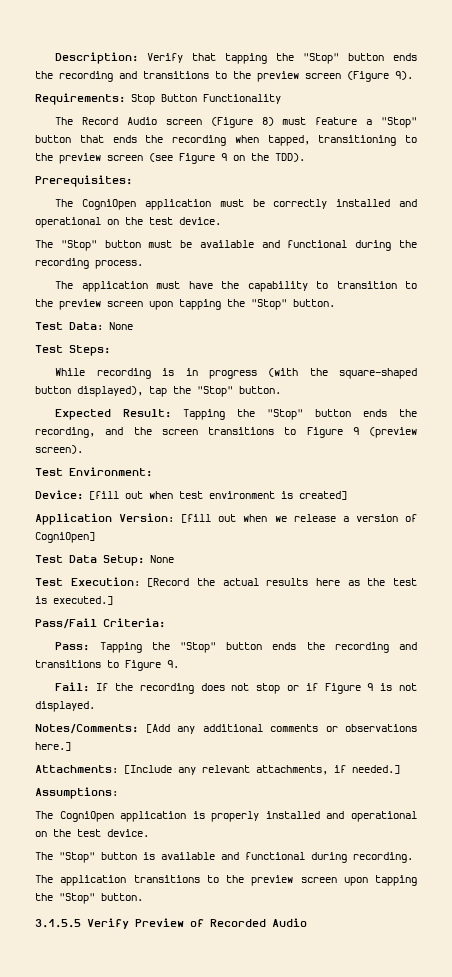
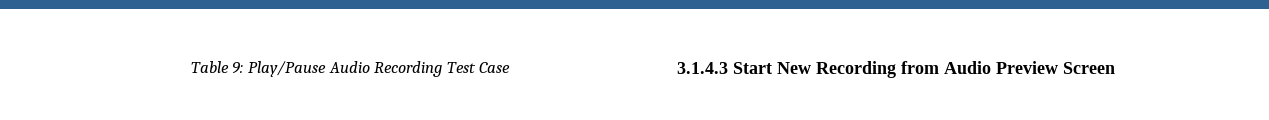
[55,52,417,64] [35,71,413,82] [35,93,281,105] [55,117,417,128] [35,135,417,146] [35,153,305,164] [35,175,132,187] [55,199,417,210] [35,217,221,228] [35,240,417,251] [35,258,143,269] [55,281,417,292] [35,299,335,310] [35,322,133,330] [35,345,110,356] [55,368,417,379] [35,386,281,397] [55,409,417,420] [35,427,417,438] [35,445,83,454] [35,467,152,477] [35,490,347,500] [35,513,417,525] [35,532,95,543] [35,555,174,566] [35,577,417,587] [35,596,113,605] [35,618,165,629] [55,642,417,653] [35,660,179,671] [55,682,417,694] [35,701,95,712] [35,723,417,734] [35,742,71,751] [35,765,400,775] [35,787,118,799] [35,811,417,822] [35,829,149,837] [35,852,413,863] [35,875,417,886] [35,893,143,904] [35,918,307,929] Description: Verify that tapping the "Stop" button ends the recording and transitions to the preview screen (Figure 9). // Requirements: Stop Button Functionality // The Record Audio screen (Figure 8) must feature a "Stop" button that ends the recording when tapped, transitioning to the preview screen (see Figure 9 on the TDD). // Prerequisites: // The CogniOpen application must be correctly installed and operational on the test device. // The "Stop" button must be available and functional during the recording process. // The application must have the capability to transition to the preview screen upon tapping the "Stop" button. // Test Data: None // Test Steps: // While recording is in progress (with the square-shaped button displayed), tap the "Stop" button. // Expected Result: Tapping the "Stop" button ends the recording, and the screen transitions to Figure 9 (preview screen). // Test Environment: // Device: [fill out when test environment is created] // Application Version: [fill out when we release a version of CogniOpen] // Test Data Setup: None // Test Execution: [Record the actual results here as the test is executed.] // Pass/Fail Criteria: // Pass: Tapping the "Stop" button ends the recording and transitions to Figure 9. // Fail: If the recording does not stop or if Figure 9 is not displayed. // Notes/Comments: [Add any additional comments or observations here.] // Attachments: [Include any relevant attachments, if needed.] // Assumptions: // The CogniOpen application is properly installed and operational on the test device. // The "Stop" button is available and functional during recording. // The application transitions to the preview screen upon tapping the "Stop" button. // 3.1.5.5 Verify Preview of Recorded Audio -> [190,61,511,77] [677,61,1115,78] Table 9: Play/Pause Audio Recording Test Case // 3.1.4.3 Start New Recording from Audio Preview Screen

